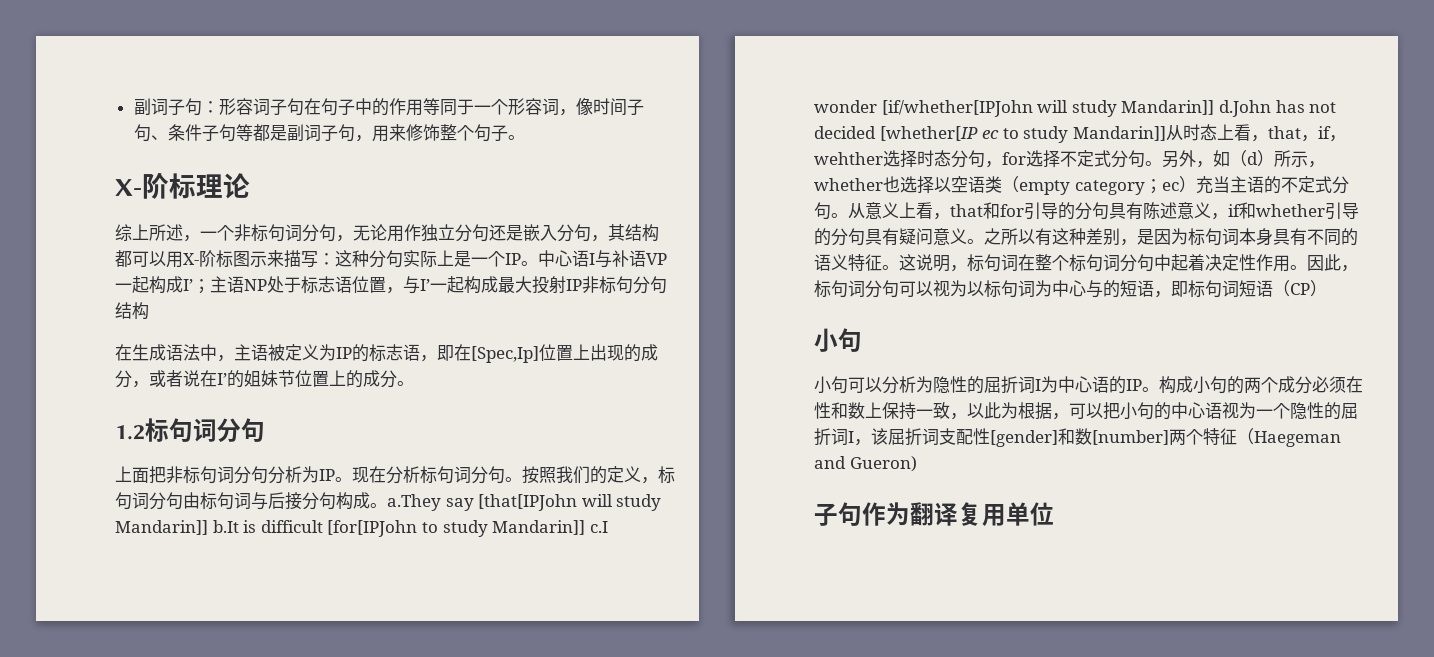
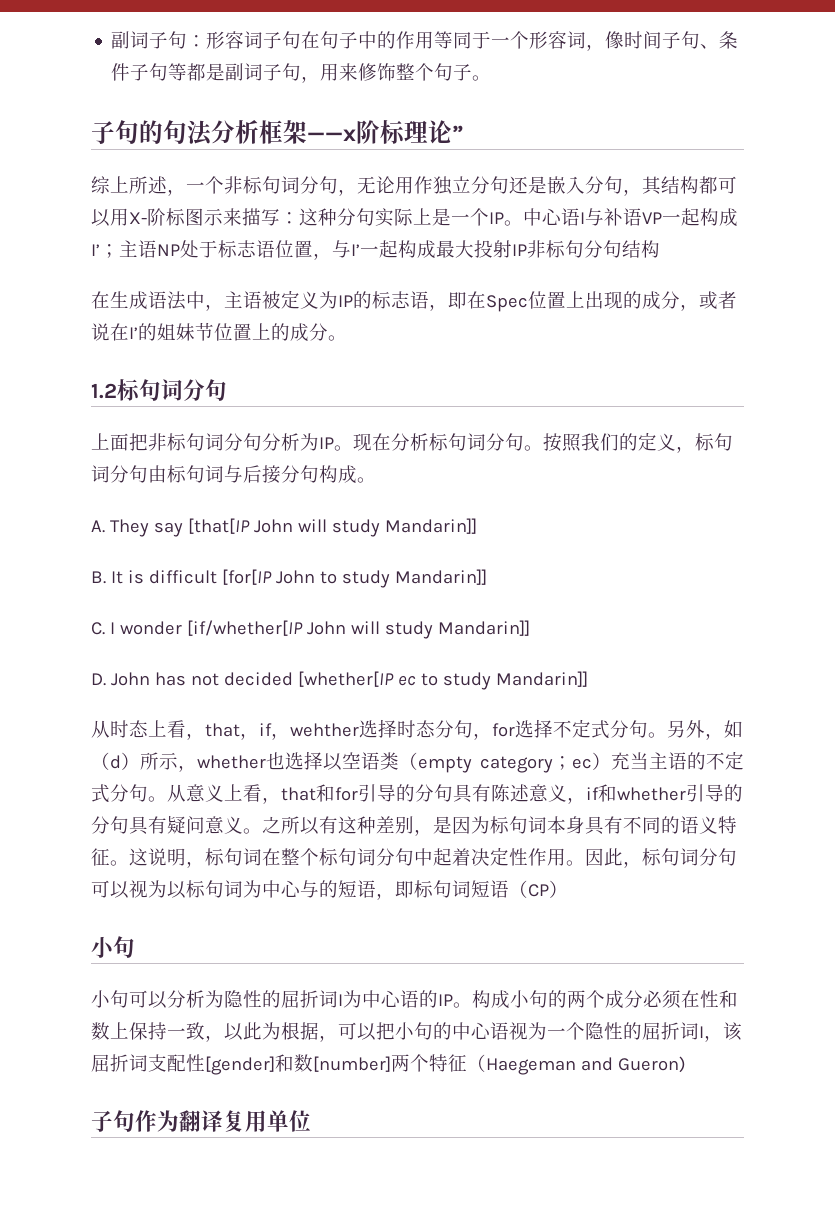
[115,179,142,196] X- -> [91,119,356,146] 子句的句法分析框架——x
(250, 186) none -> [452,125,463,141] ”
[471,346,539,363] [Spec,Ip] -> [486,295,528,312] Spec
[387,494,662,511] [115,520,608,537] [814,100,1271,117] a.They say [that[IPJohn will study Mandarin]] b.It is difficult [for[IPJohn to study Mandarin]] c.I wonder [if/whether[IPJohn will study Mandarin]] d.John -> [91,518,477,537] [91,569,487,588] [91,620,530,639] [91,672,150,686] // A. They say [that[IP John will study Mandarin]] // B. It is difficult [for[IP John to study Mandarin]] // C. I wonder [if/whether[IP John will study Mandarin]] // D. John
(1166, 133) none -> (588, 679) //

